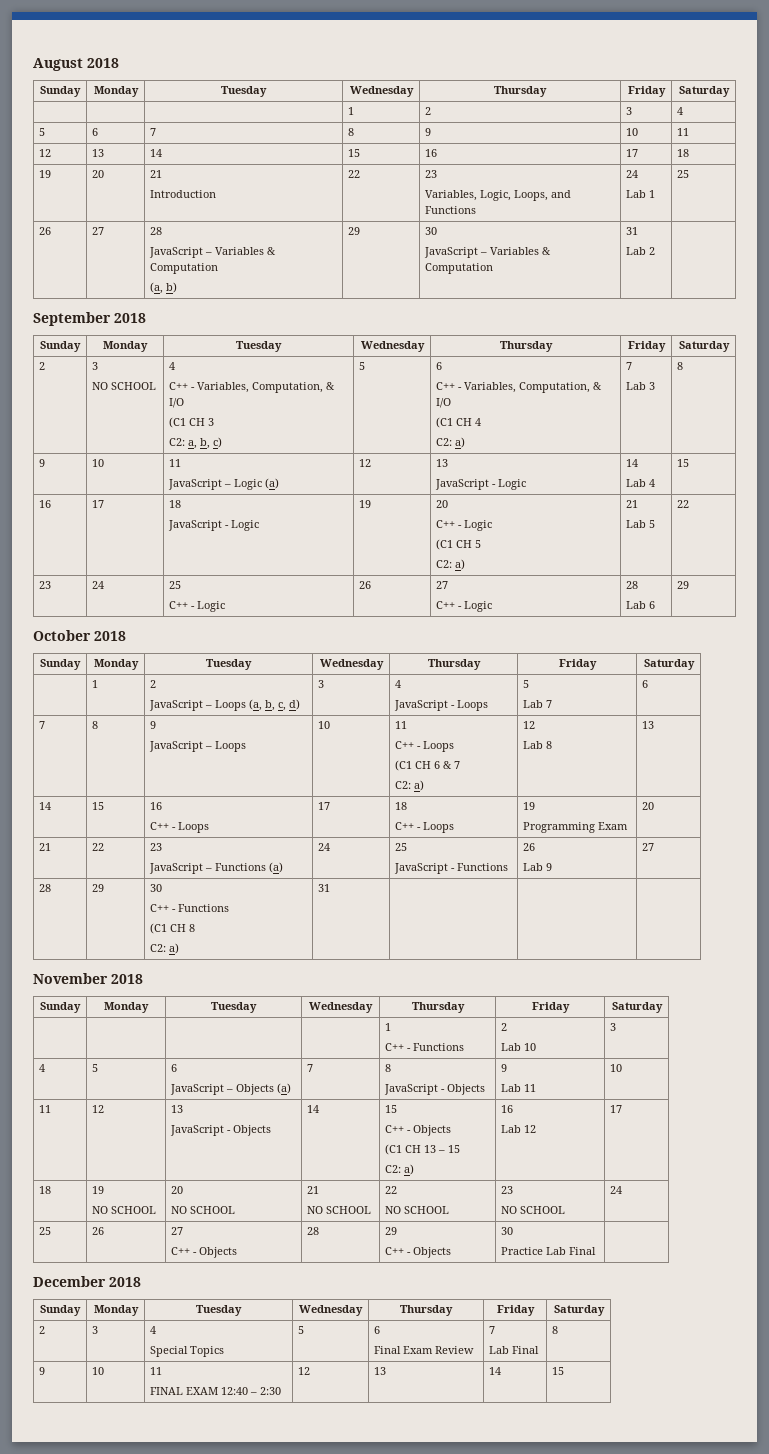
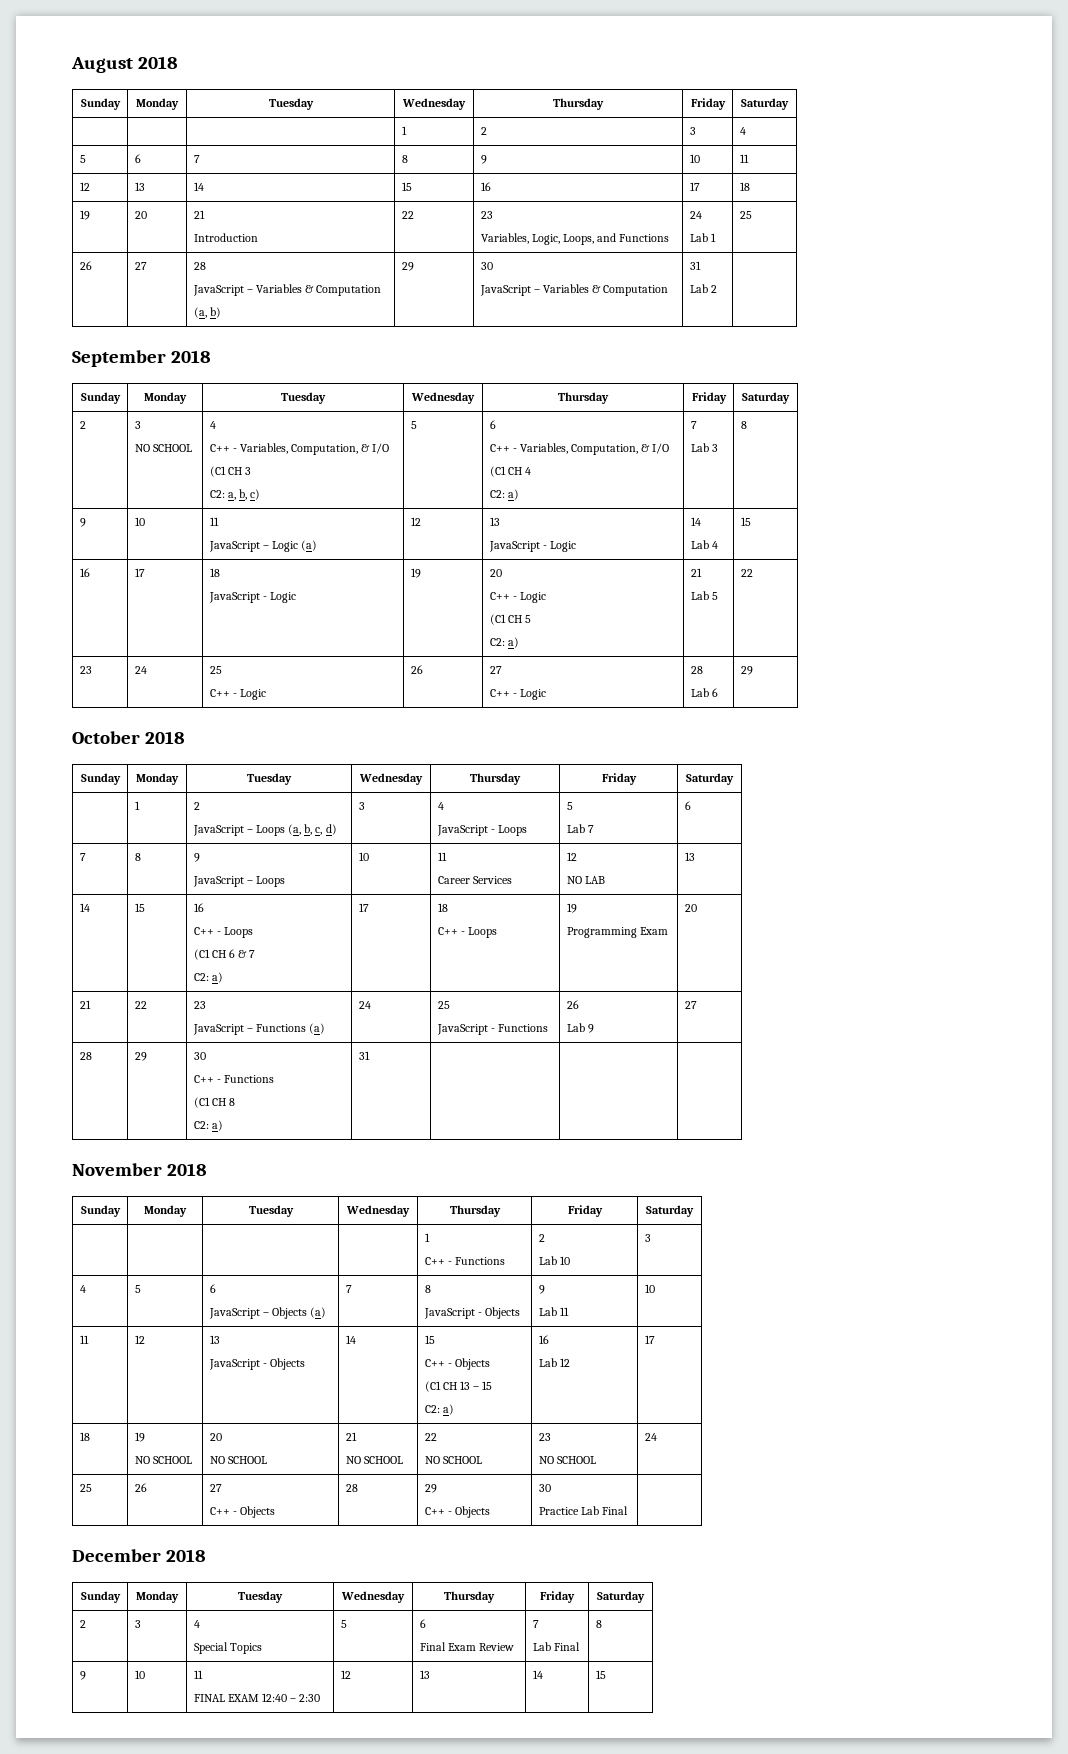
(408, 725) none -> [437,876,512,884] [566,852,577,861] [566,876,605,884] [684,852,695,861] [79,903,90,912] [134,903,145,912] [193,903,204,912] // Career Services | 12 // NO LAB | 13 // 14 | 15 | 16
[523,721,536,729] [523,741,553,749] [642,721,655,729] [39,802,52,810] [92,802,105,810] [150,802,163,810] [150,822,210,833] | 12 // Lab 8 | 13 // 14 | 15 | 16 // C++ - Loops -> (223, 977) none

